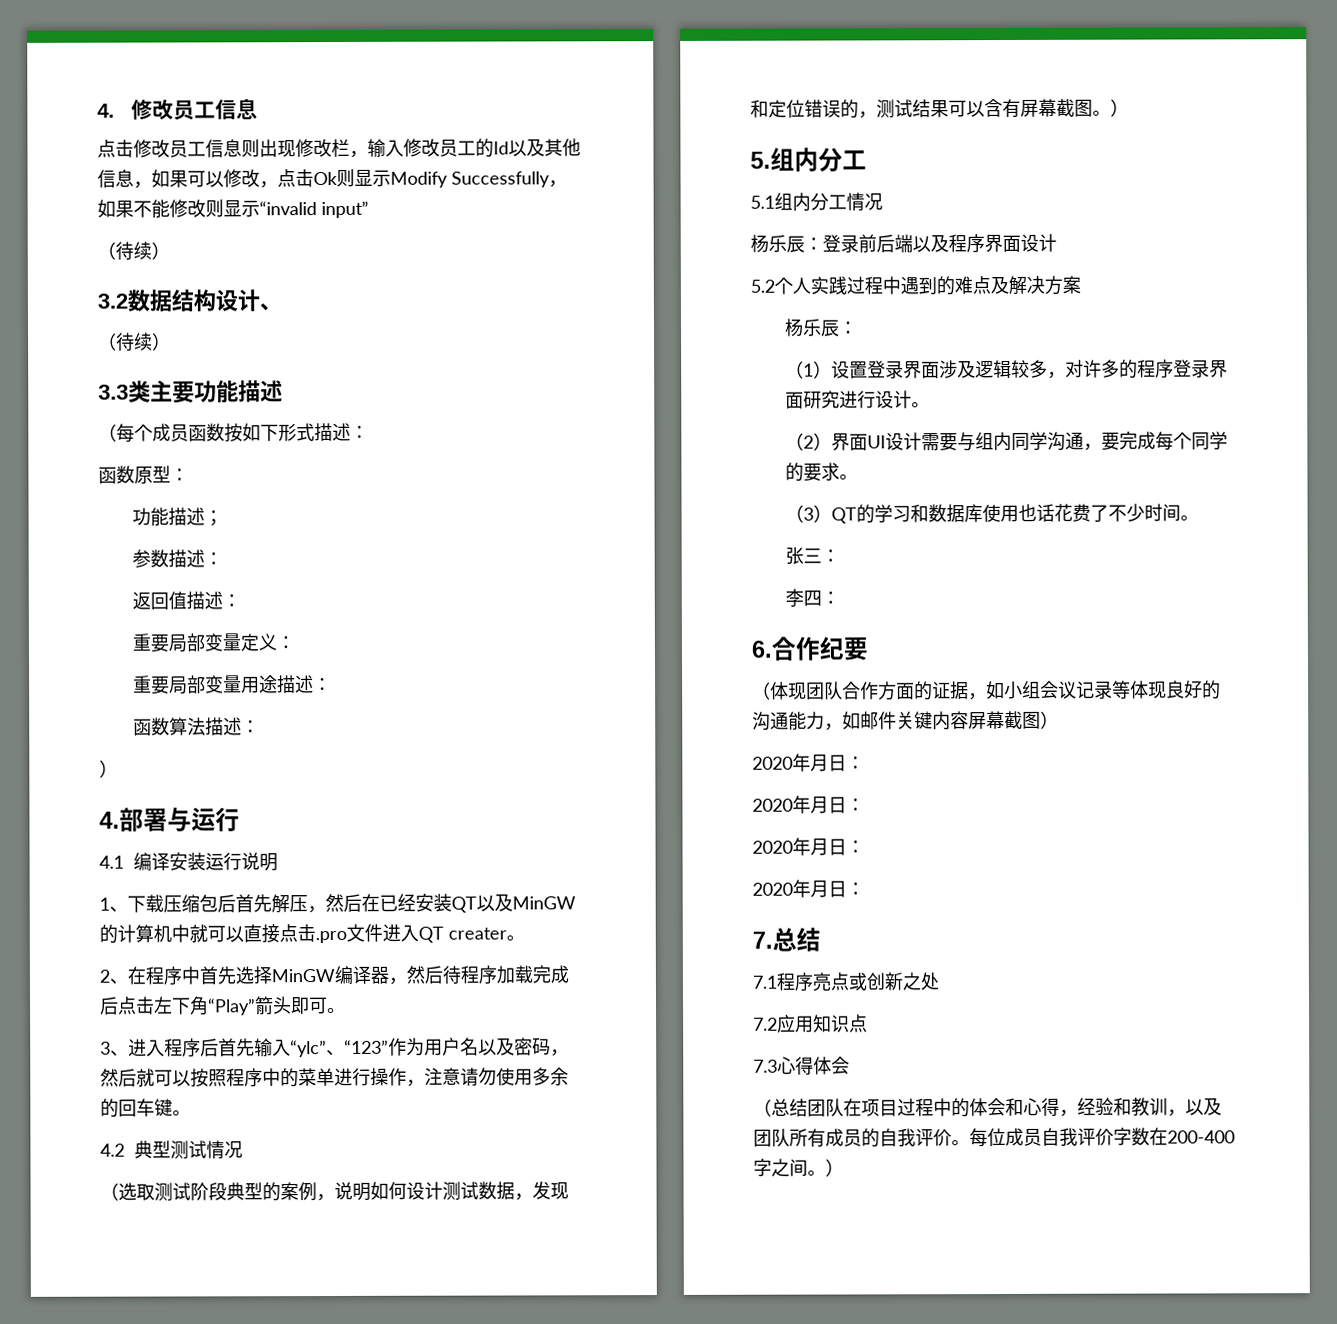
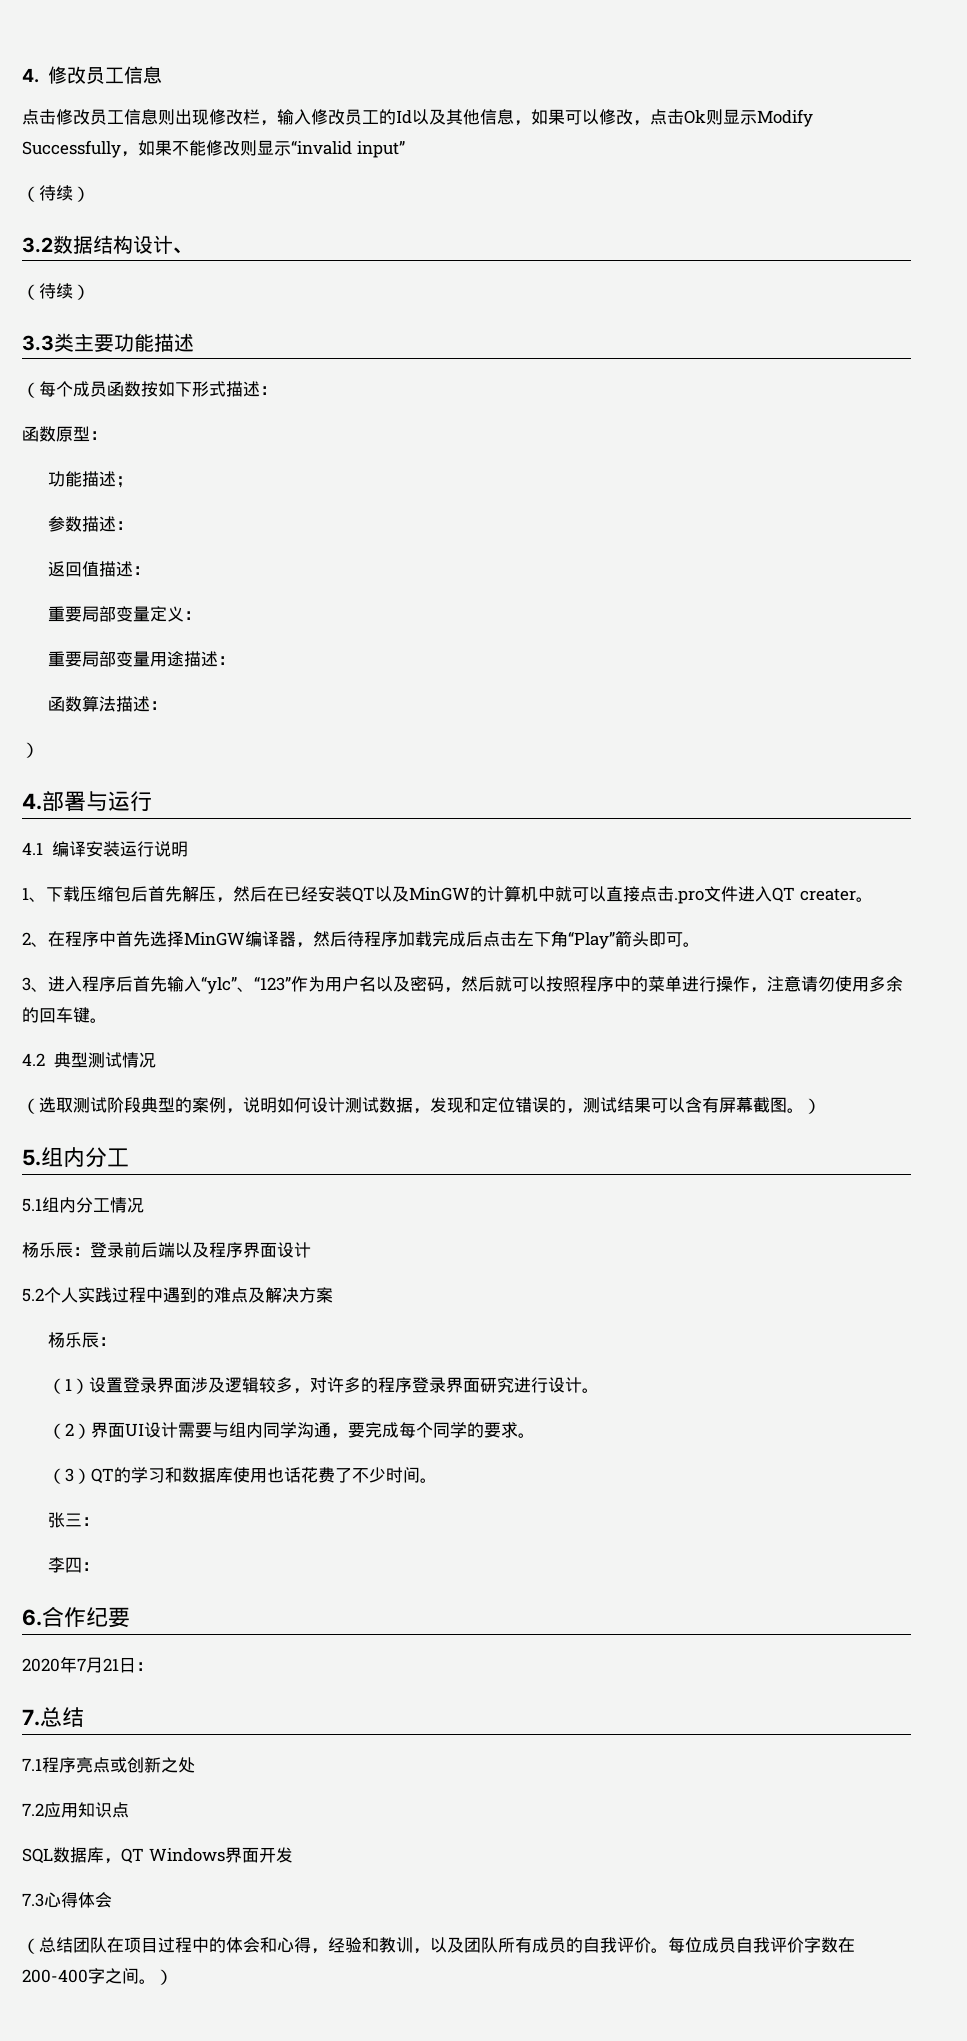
[752,680,1221,701] [752,710,1059,731] [752,753,865,772] [752,795,865,814] [752,837,865,856] [752,879,829,898] （体现团队合作方面的证据，如小组会议记录等体现良好的沟通能力，如邮件关键内容屏幕截图） // 2020年月日： // 2020年月日： // 2020年月日： // 2020年月 -> [22,1656,119,1673] 2020年7月21
(868, 1023) none -> [22,1847,293,1864] // SQL数据库，QT Windows界面开发

